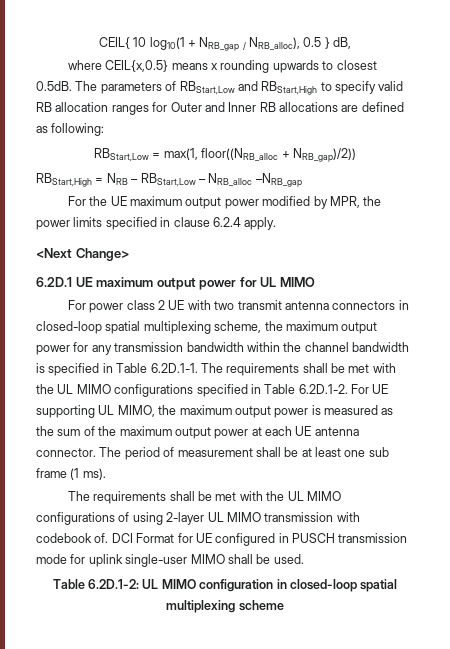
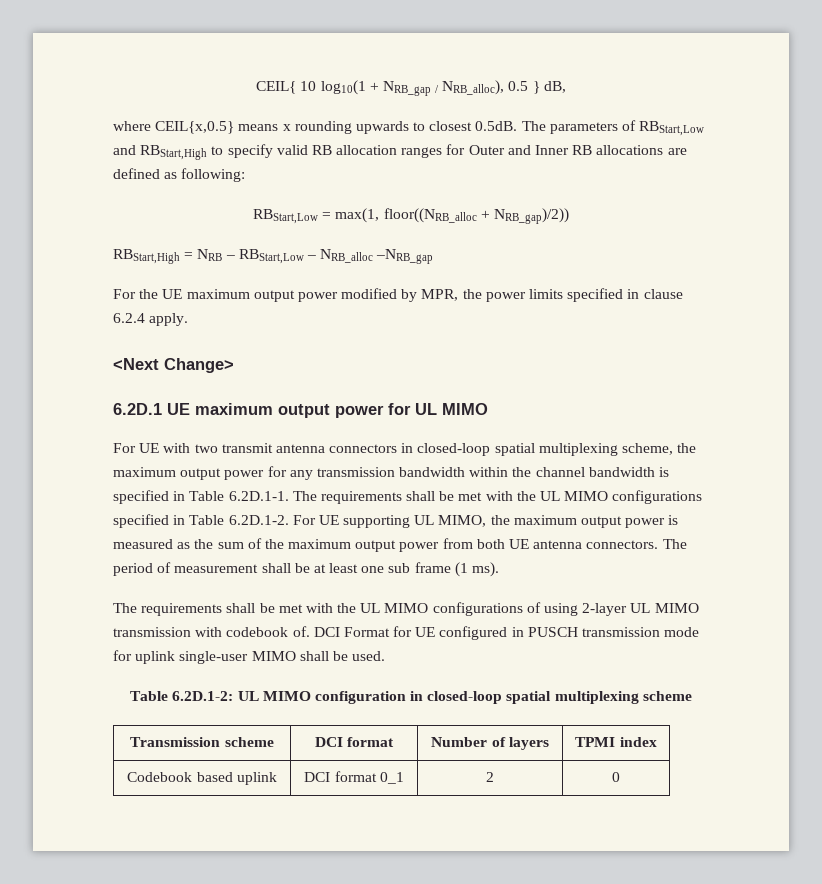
[89,300,166,313] power class 2 -> (136, 448) none
[251,426,292,436] at each -> [442,538,505,549] from both
[36,448,96,457] connector. -> [586,540,659,549] connectors.
(284, 605) none -> [130,737,274,747] [314,737,395,747] [431,737,549,750] [575,737,657,747] [127,772,277,785] [304,771,404,784] [486,772,494,782] [612,772,620,782] // Transmission scheme | DCI format | Number of layers | TPMI index // Codebook based uplink | DCI format 0_1 | 2 | 0

